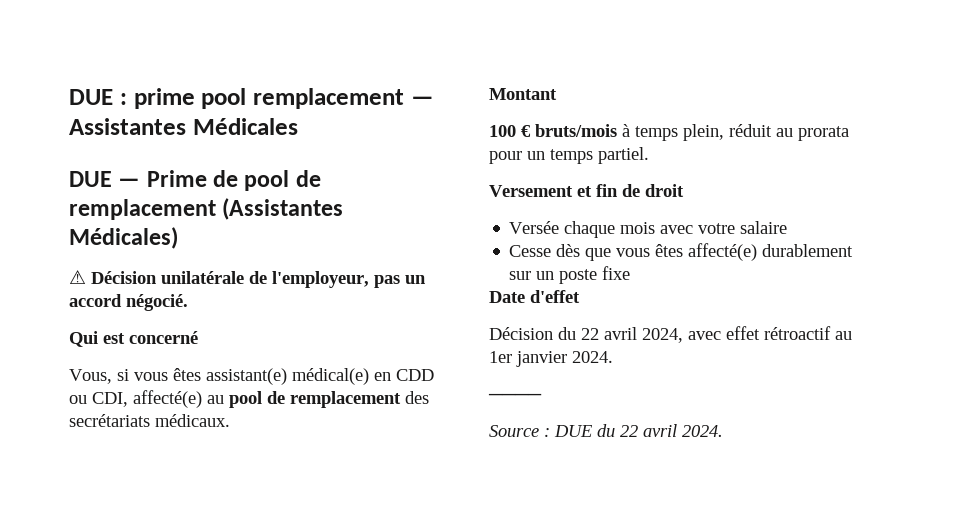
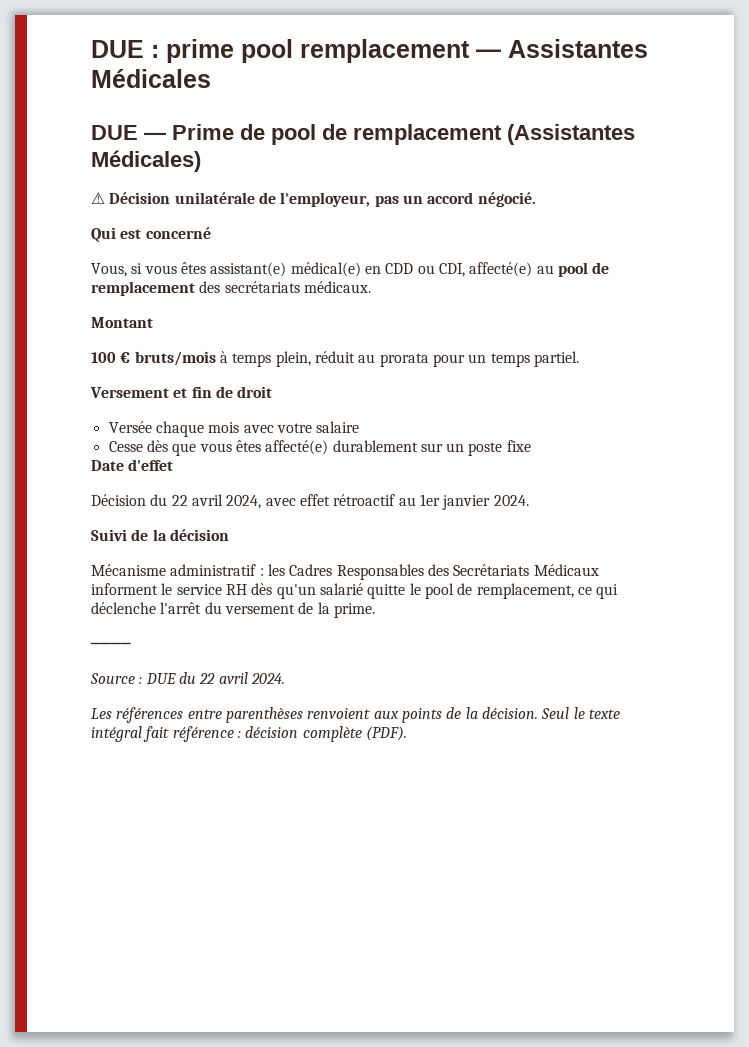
(613, 357) none -> [91,529,229,541] [91,564,599,580] [91,583,619,599] [91,602,375,618] // Suivi de la décision // Mécanisme administratif : les Cadres Responsables des Secrétariats Médicaux informent le service RH dès qu'un salarié quitte le pool de remplacement, ce qui déclenche l'arrêt du versement de la prime.
(723, 431) none -> [91,707,620,723] [91,726,407,742] // Les références entre parenthèses renvoient aux points de la décision. Seul le texte intégral fait référence : décision complète (PDF).

